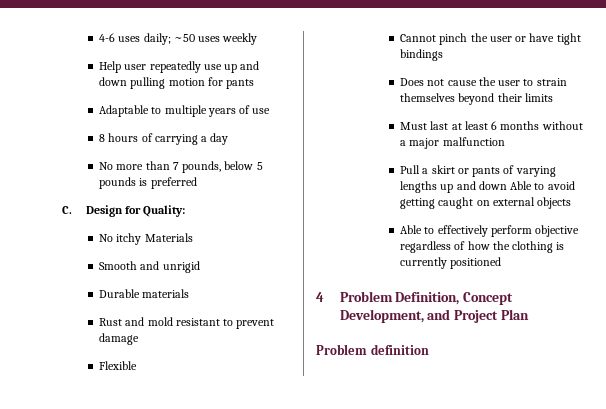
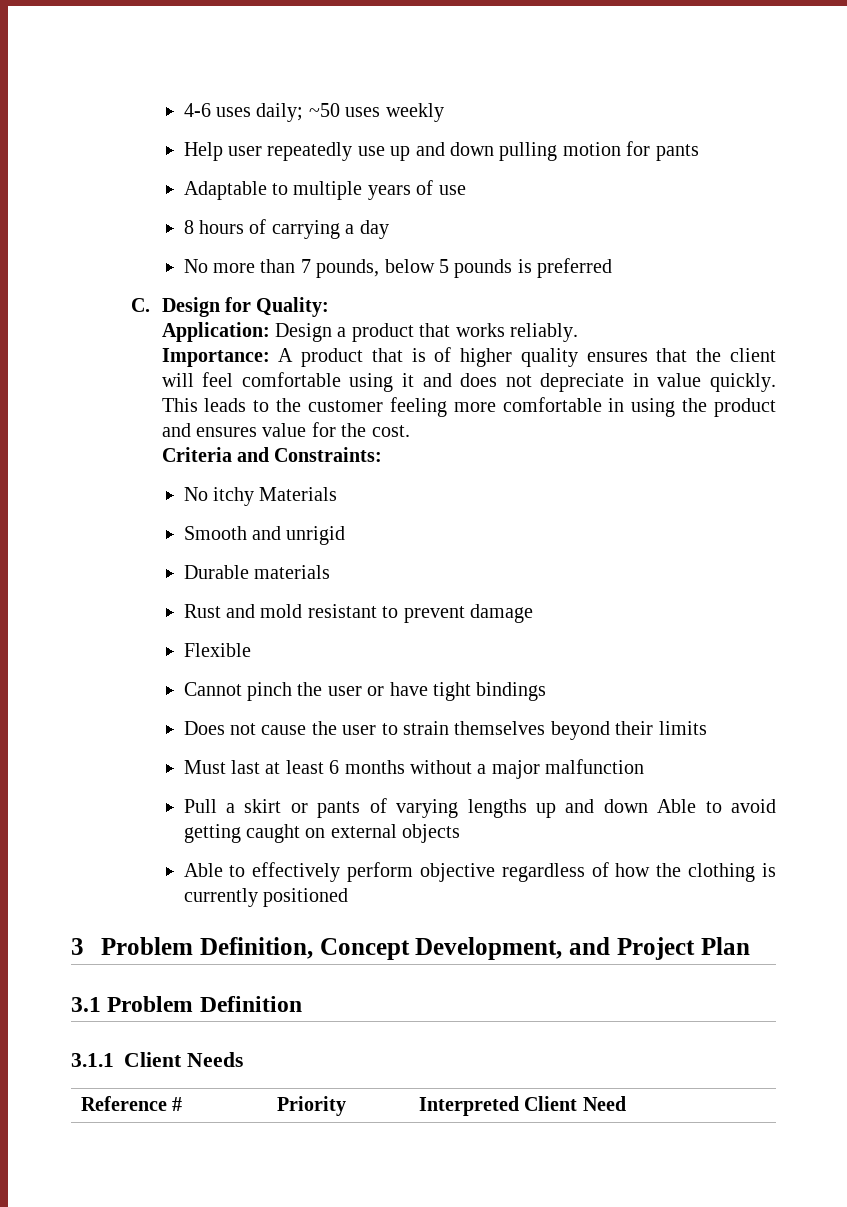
(186, 211) none -> [161,322,578,342] [161,347,776,367] [161,372,777,392] [161,397,776,417] [161,422,410,437] [161,447,383,462] // Application: Design a product that works reliably. // Importance: A product that is of higher quality ensures that the client will feel comfortable using it and does not depreciate in value quickly. This leads to the customer feeling more comfortable in using the product and ensures value for the cost. // Criteria and Constraints:
[316,292,324,302] 4 -> [71,938,84,955] 3
[316,344,429,355] Problem definition -> [71,996,302,1012] [71,1052,243,1067] [80,1096,183,1111] [276,1096,346,1116] [418,1096,626,1116] 3.1 Problem Definition // 3.1.1 Client Needs // Reference # | Priority | Interpreted Client Need

